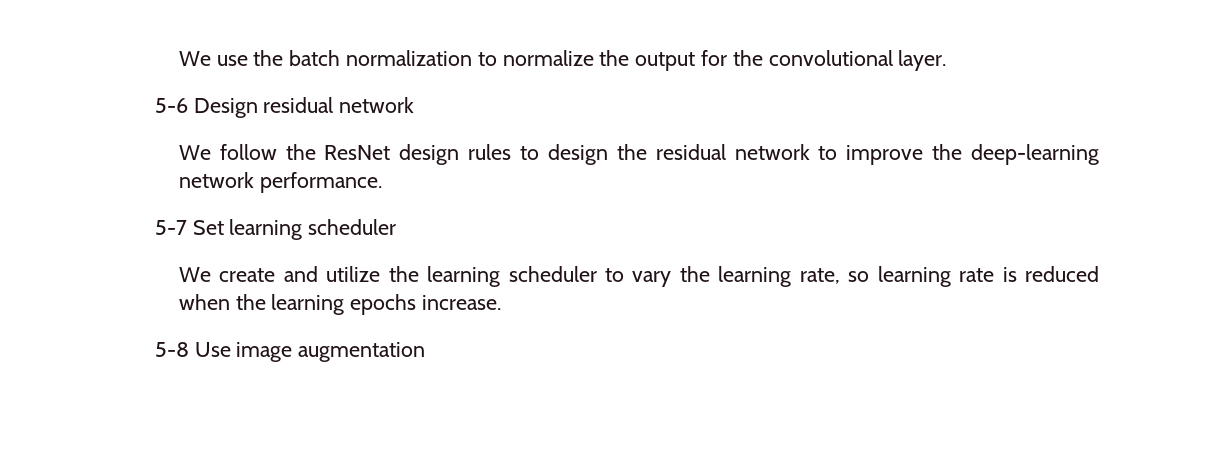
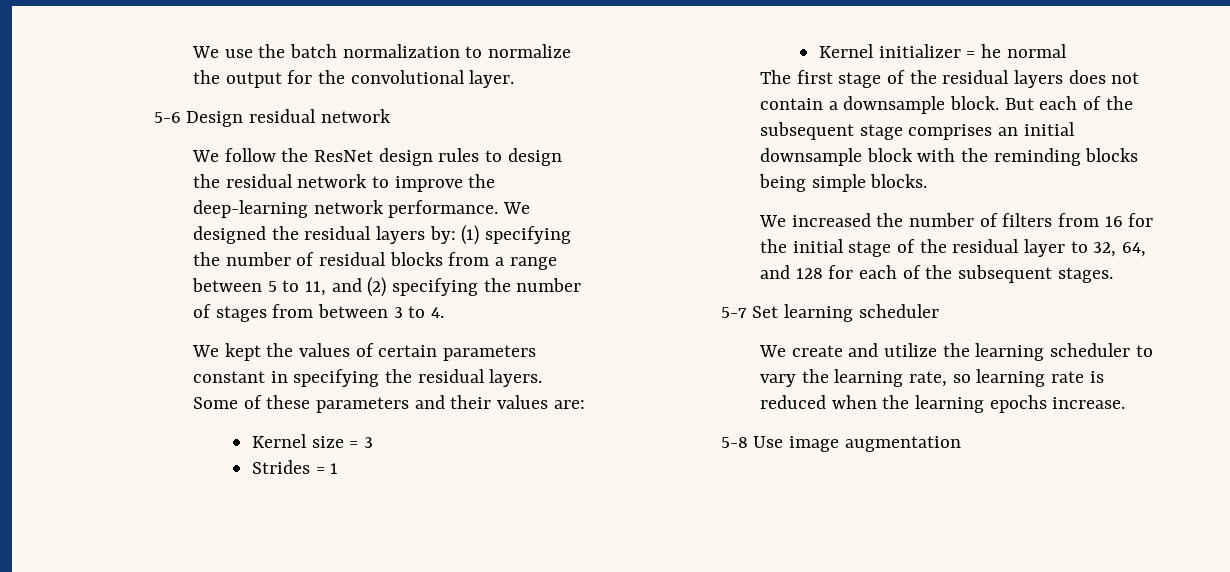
(382, 182) none -> [503,202,531,214] [193,225,572,245] [193,252,557,270] [192,277,582,297] [193,304,445,322] [192,343,537,361] [193,369,543,387] [193,395,585,413] [252,434,374,448] [252,460,339,474] [819,44,1067,58] [760,70,1140,88] [760,96,1133,114] [760,122,1075,140] [760,148,1139,166] [759,174,928,192] [759,213,1154,227] [760,239,1147,257] [760,265,1113,283] We designed the residual layers by: (1) specifying the number of residual blocks from a range between 5 to 11, and (2) specifying the number of stages from between 3 to 4. // We kept the values of certain parameters constant in specifying the residual layers. Some of these parameters and their values are: // Kernel size = 3 // Strides = 1 // Kernel initializer = he normal // The first stage of the residual layers does not contain a downsample block. But each of the subsequent stage comprises an initial downsample block with the reminding blocks being simple blocks. // We increased the number of filters from 16 for the initial stage of the residual layer to 32, 64, and 128 for each of the subsequent stages.

